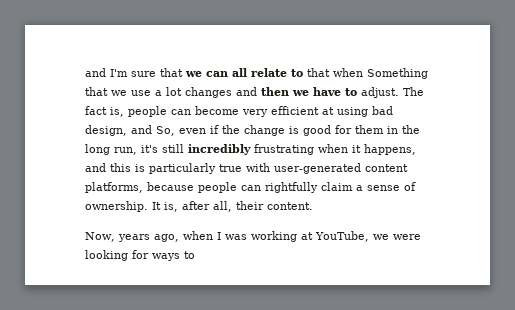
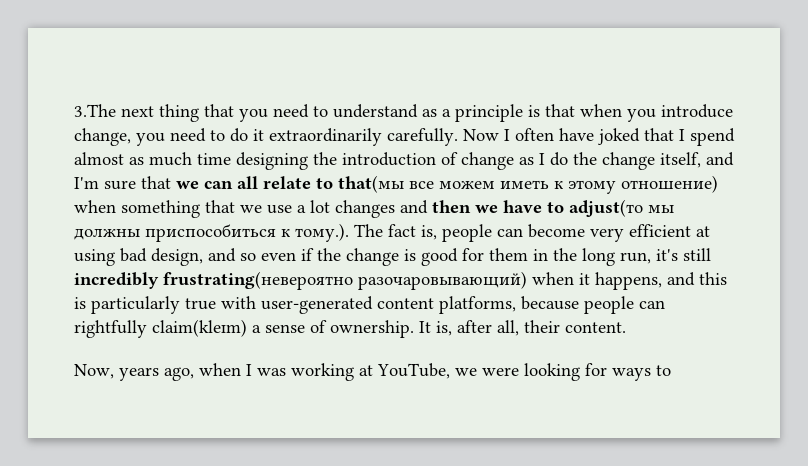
(85, 72) none -> [74,104,733,122] [74,128,735,146] [74,152,701,170] 3.The next thing that you need to understand as a principle is that when you introduce change, you need to do it extraordinarily carefully. Now I often have joked that I spend almost as much time designing the introduction of change as I do the change itself,
[307,68,428,79] that when Something -> [338,175,718,194] [74,200,200,218] that(мы все можем иметь к этому отношение) when something
[361,87,399,98] adjust. -> [569,199,674,217] [74,223,349,242] adjust(то мы должны приспособиться к тому.).
[156,126,175,136] So, -> [240,253,256,261] so
[254,144,314,155] frustrating -> [163,271,527,290] frustrating(невероятно разочаровывающий)
[321,182,353,191] claim -> [152,319,247,337] claim(kleɪm)

